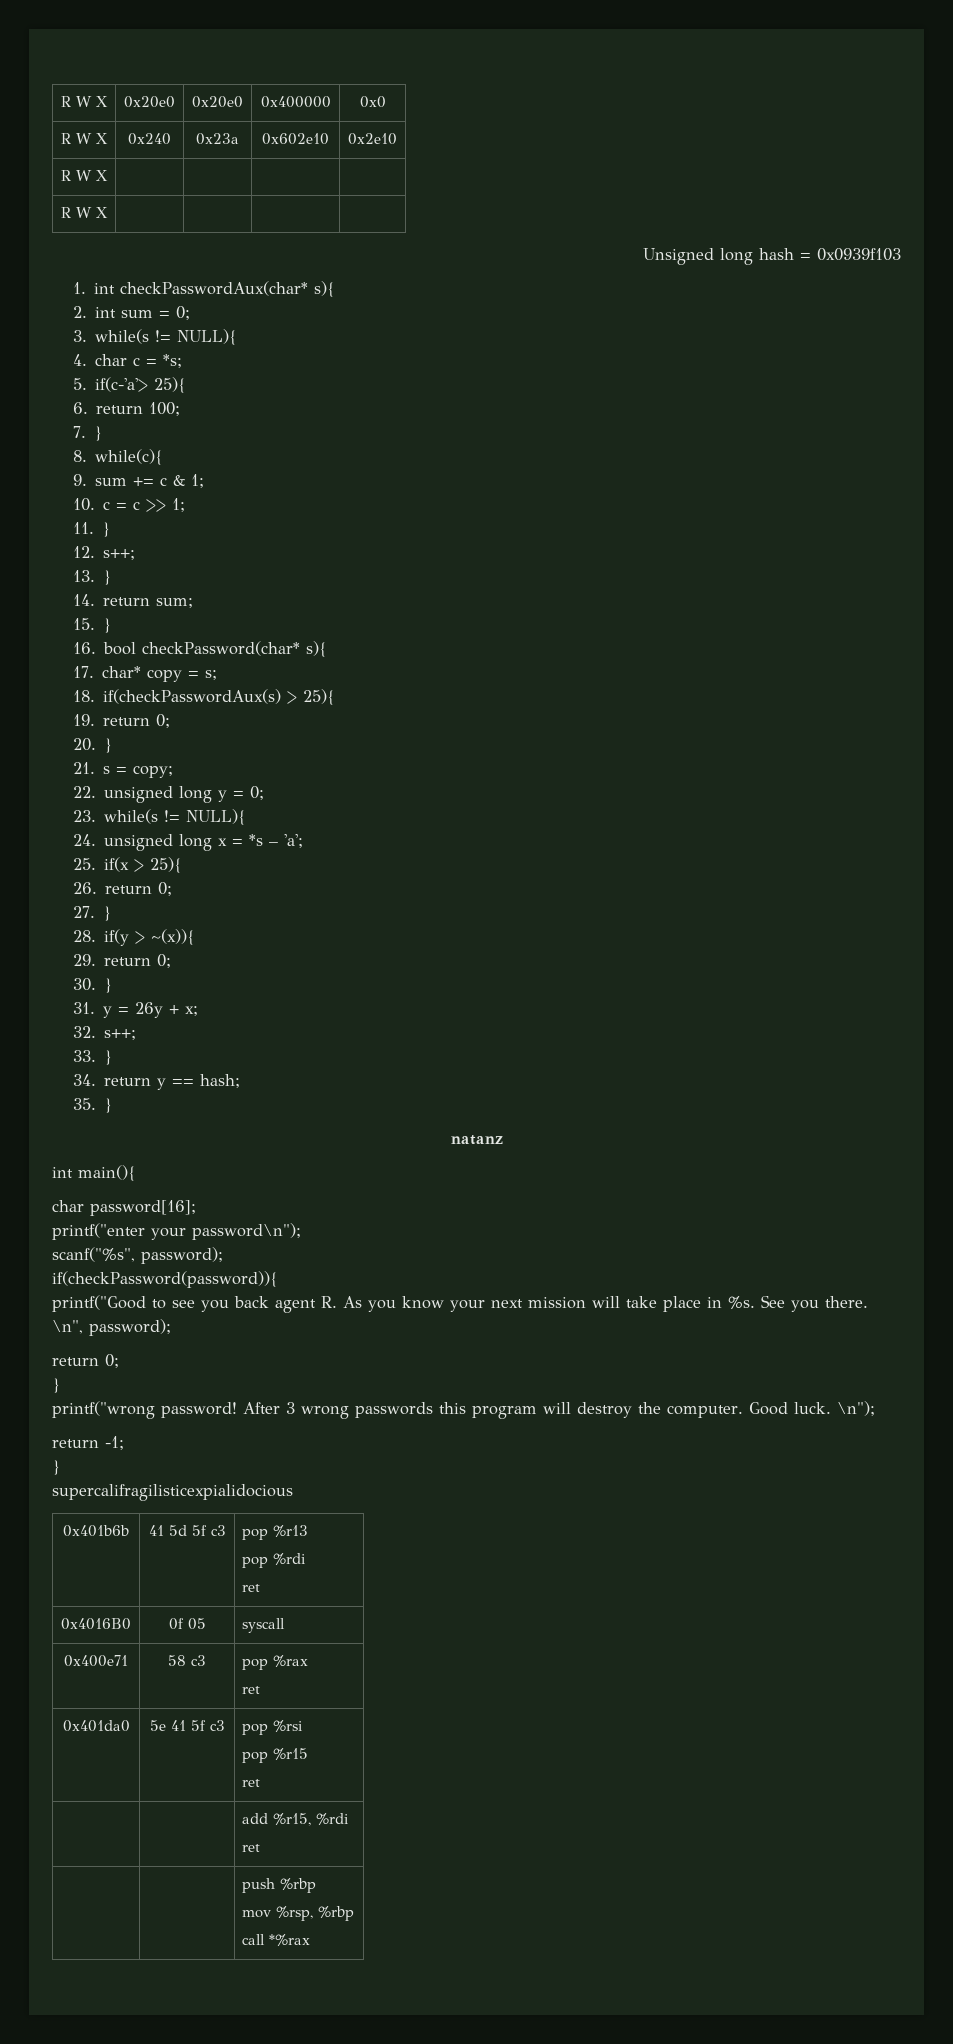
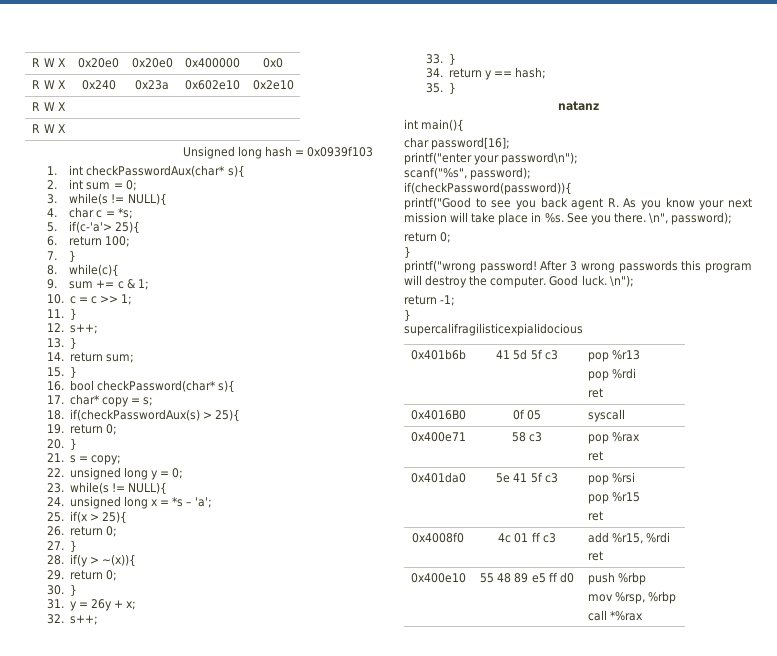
(261, 1783) | -> [412,532,464,543] [498,532,556,543] 0x4008f0 | 4c 01 ff c3
(261, 1848) | -> [410,573,466,583] [480,572,574,583] 0x400e10 | 55 48 89 e5 ff d0

